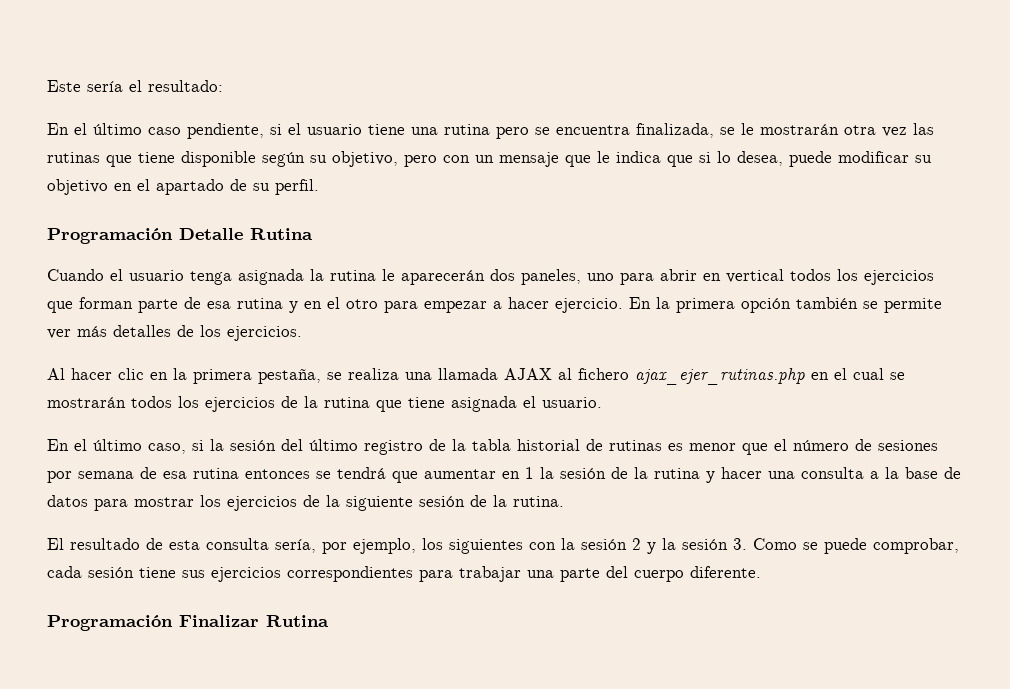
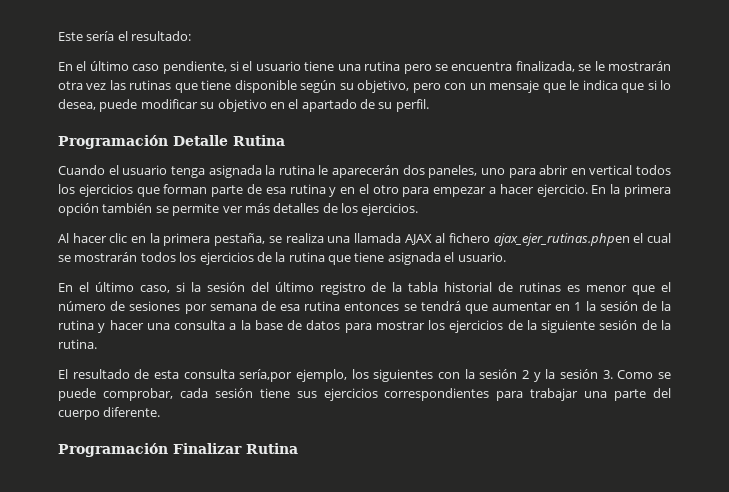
[635,368,829,385] ajax_ejer_rutinas.php en -> [493,233,630,246] ajax_ejer_rutinas.phpen
[275,539,347,554] sería, por -> [239,369,293,382] sería,por

